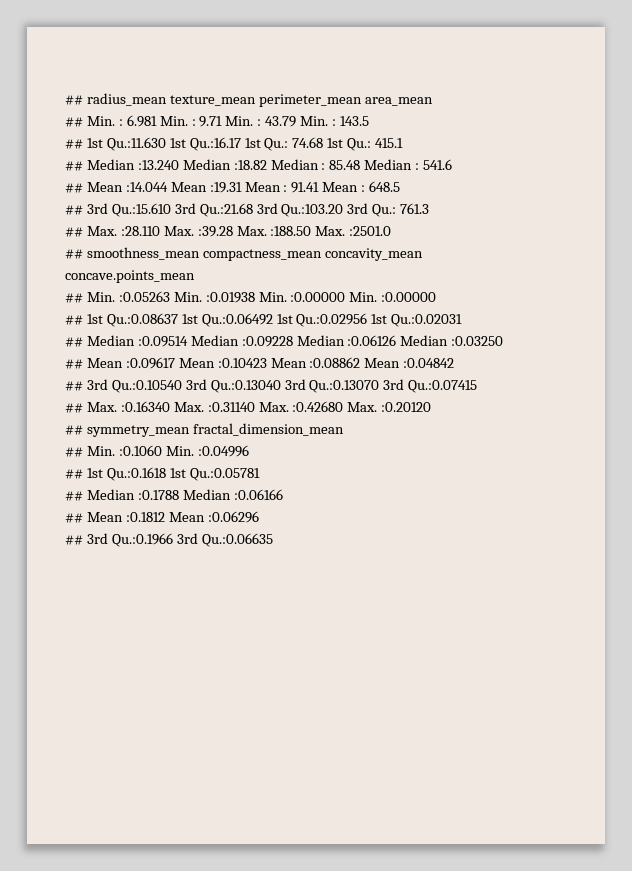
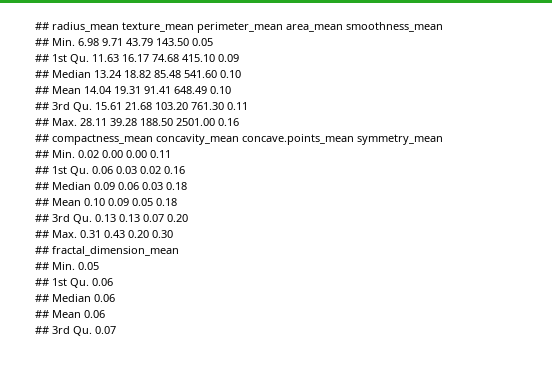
[65,115,369,127] [65,137,404,151] [65,159,453,171] [65,181,401,193] [65,203,430,217] [65,226,392,237] [65,247,200,260] // ## Min. : 6.981 Min. : 9.71 Min. : 43.79 Min. : 143.5 // ## 1st Qu.:11.630 1st Qu.:16.17 1st Qu.: 74.68 1st Qu.: 415.1 // ## Median :13.240 Median :18.82 Median : 85.48 Median : 541.6 // ## Mean :14.044 Mean :19.31 Mean : 91.41 Mean : 648.5 // ## 3rd Qu.:15.610 3rd Qu.:21.68 3rd Qu.:103.20 3rd Qu.: 761.3 // ## Max. :28.110 Max. :39.28 Max. :188.50 Max. :2501.0 // ## smoothness_mean -> [346,22,443,32] [35,38,213,46] [35,54,239,64] [35,70,241,78] [35,86,231,94] [35,102,248,112] [35,118,239,126] [35,134,49,142] smoothness_mean // ## Min. 6.98 9.71 43.79 143.50 0.05 // ## 1st Qu. 11.63 16.17 74.68 415.10 0.09 // ## Median 13.24 18.82 85.48 541.60 0.10 // ## Mean 14.04 19.31 91.41 648.49 0.10 // ## 3rd Qu. 15.61 21.68 103.20 761.30 0.11 // ## Max. 28.11 39.28 188.50 2501.00 0.16 // ##
[65,291,437,303] [65,313,463,327] [65,335,504,347] [65,357,455,369] [65,379,478,393] [65,401,432,413] [65,425,190,437] // ## Min. :0.05263 Min. :0.01938 Min. :0.00000 Min. :0.00000 // ## 1st Qu.:0.08637 1st Qu.:0.06492 1st Qu.:0.02956 1st Qu.:0.02031 // ## Median :0.09514 Median :0.09228 Median :0.06126 Median :0.03250 // ## Mean :0.09617 Mean :0.10423 Mean :0.08862 Mean :0.04842 // ## 3rd Qu.:0.10540 3rd Qu.:0.13040 3rd Qu.:0.13070 3rd Qu.:0.07415 // ## Max. :0.16340 Max. :0.31140 Max. :0.42680 Max. :0.20120 // ## symmetry_mean -> [357,134,443,145] [35,150,171,158] [35,166,185,176] [35,182,187,190] [35,198,177,206] [35,214,188,224] [35,230,173,238] [35,246,49,254] symmetry_mean // ## Min. 0.02 0.00 0.00 0.11 // ## 1st Qu. 0.06 0.03 0.02 0.16 // ## Median 0.09 0.06 0.03 0.18 // ## Mean 0.10 0.09 0.05 0.18 // ## 3rd Qu. 0.13 0.13 0.07 0.20 // ## Max. 0.31 0.43 0.20 0.30 // ##
[118,445,249,457] [65,467,260,481] [65,489,283,501] [65,511,259,523] [65,533,273,547] :0.1060 Min. :0.04996 // ## 1st Qu.:0.1618 1st Qu.:0.05781 // ## Median :0.1788 Median :0.06166 // ## Mean :0.1812 Mean :0.06296 // ## 3rd Qu.:0.1966 3rd Qu.:0.06635 -> [78,262,99,270] [35,278,113,288] [35,294,115,302] [35,310,105,318] [35,326,116,336] 0.05 // ## 1st Qu. 0.06 // ## Median 0.06 // ## Mean 0.06 // ## 3rd Qu. 0.07

